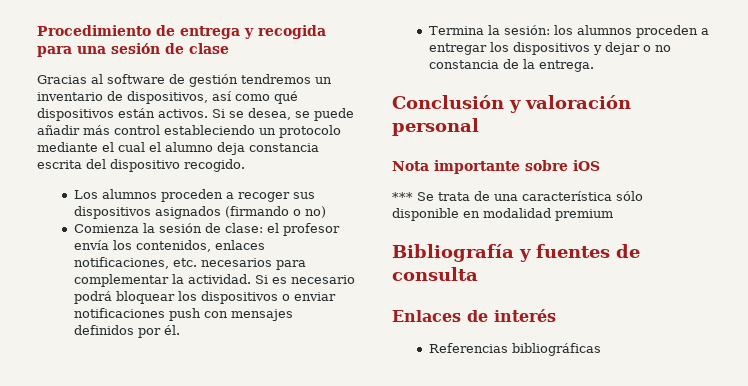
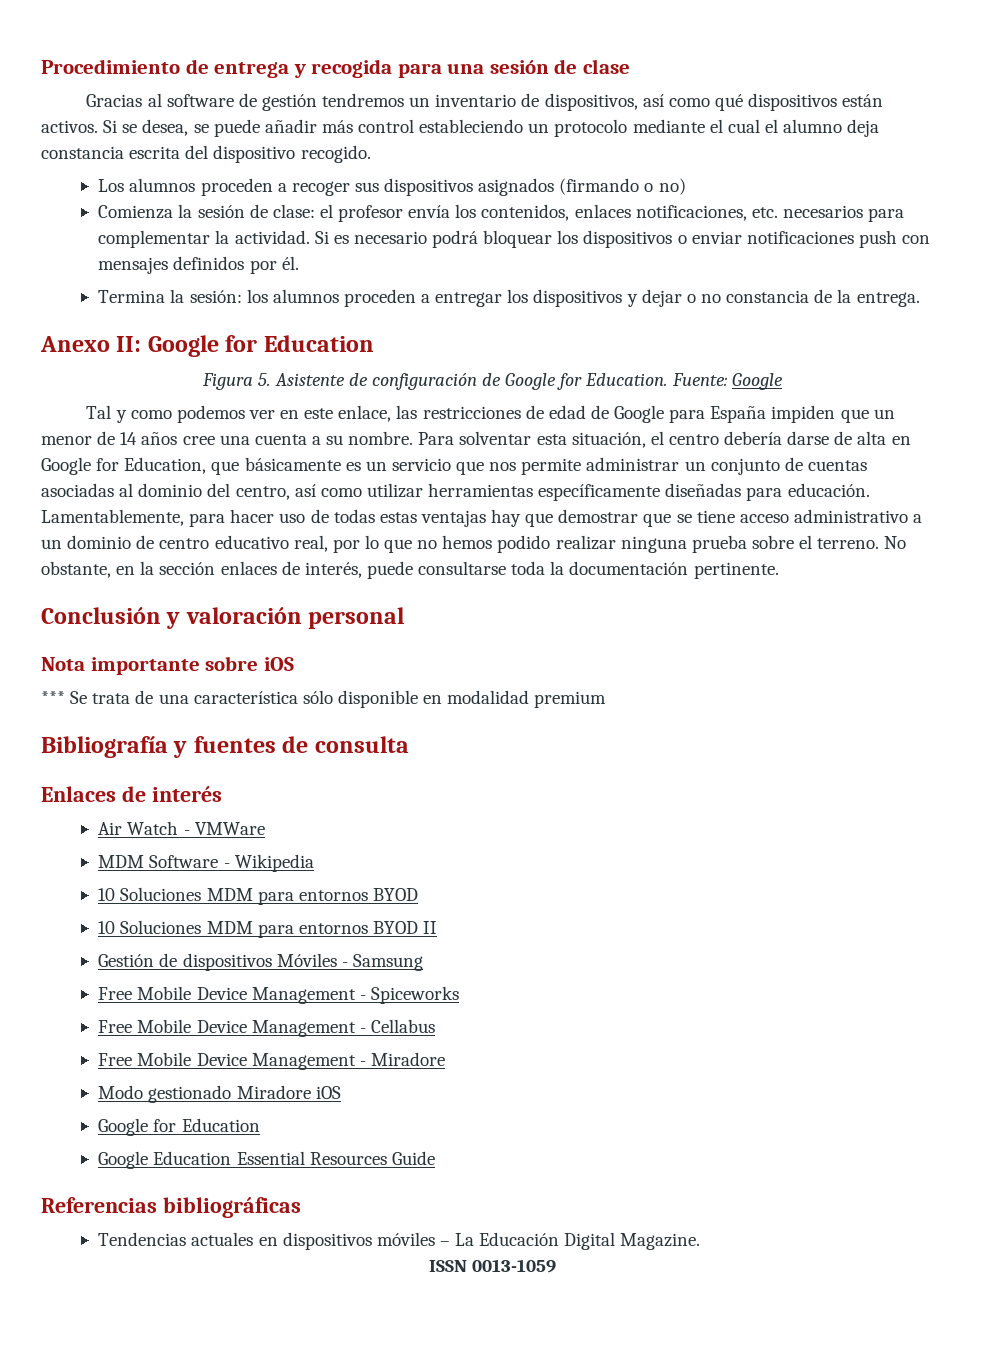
(594, 66) none -> [40,335,374,357] [202,373,783,390] [86,405,895,423] [41,431,911,448] [41,457,867,475] [41,483,870,501] [41,509,923,527] [41,535,907,553] [41,561,779,579] // Anexo II: Google for Education // Figura 5. Asistente de configuración de Google for Education. Fuente: Google // Tal y como podemos ver en este enlace, las restricciones de edad de Google para España impiden que un menor de 14 años cree una cuenta a su nombre. Para solventar esta situación, el centro debería darse de alta en Google for Education, que básicamente es un servicio que nos permite administrar un conjunto de cuentas asociadas al dominio del centro, así como utilizar herramientas específicamente diseñadas para educación. Lamentablemente, para hacer uso de todas estas ventajas hay que demostrar que se tiene acceso administrativo a un dominio de centro educativo real, por lo que no hemos podido realizar ninguna prueba sobre el terreno. No obstante, en la sección enlaces de interés, puede consultarse toda la documentación pertinente.
[428,343,601,356] Referencias bibliográficas -> [98,821,265,835] [98,854,314,872] [98,887,418,905] [98,920,438,938] [98,953,423,971] [98,986,459,1004] [98,1019,435,1037] [98,1052,445,1070] [98,1085,341,1103] [98,1118,260,1136] [98,1151,435,1169] [41,1197,301,1218] [98,1232,701,1250] [428,1259,557,1273] Air Watch - VMWare // MDM Software - Wikipedia // 10 Soluciones MDM para entornos BYOD // 10 Soluciones MDM para entornos BYOD II // Gestión de dispositivos Móviles - Samsung // Free Mobile Device Management - Spiceworks // Free Mobile Device Management - Cellabus // Free Mobile Device Management - Miradore // Modo gestionado Miradore iOS // Google for Education // Google Education Essential Resources Guide // Referencias bibliográficas // Tendencias actuales en dispositivos móviles – La Educación Digital Magazine. // ISSN 0013-1059

